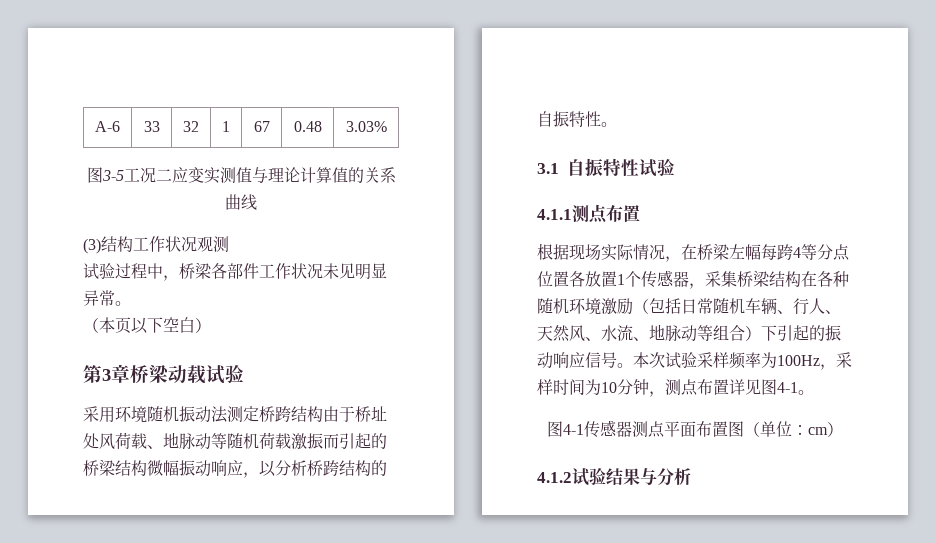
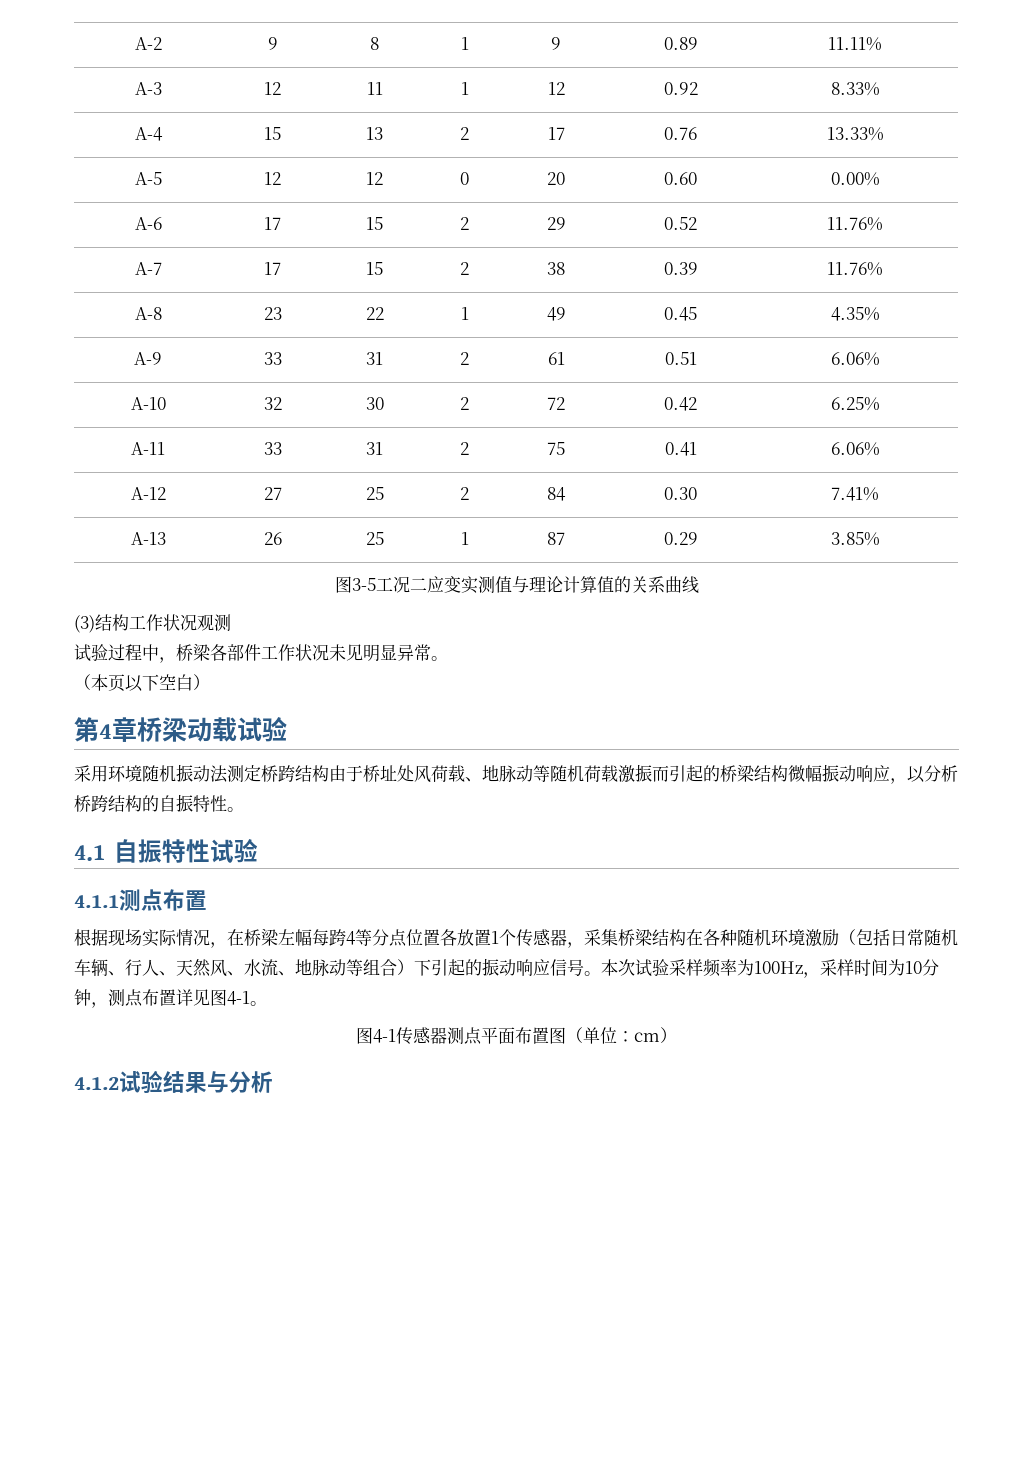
[95,121,120,132] [143,121,160,132] [183,121,199,132] [222,121,230,132] [253,121,270,132] [293,121,322,132] [345,121,387,132] A-6 | 33 | 32 | 1 | 67 | 0.48 | 3.03% -> [134,37,162,50] [267,37,278,50] [370,37,379,50] [460,37,469,50] [551,37,561,50] [663,37,698,50] [828,37,882,51] [134,82,162,95] [264,82,281,95] [366,82,383,95] [460,82,469,95] [547,82,565,95] [663,82,698,95] [830,82,880,96] [134,127,163,141] [264,127,281,140] [366,127,383,140] [460,127,469,140] [547,127,565,140] [664,127,697,140] [826,127,884,141] [134,172,162,185] [264,172,281,185] [366,172,383,185] [460,172,469,185] [547,172,565,185] [664,172,697,185] [830,172,880,186] [134,217,162,230] [264,217,281,230] [366,217,383,230] [460,217,469,230] [546,217,566,230] [664,217,697,230] [827,217,883,231] [134,262,162,275] [264,262,281,275] [366,262,383,275] [460,262,469,275] [547,262,565,275] [663,262,698,275] [827,262,883,276] [134,307,162,320] [263,307,282,320] [365,307,384,320] [460,307,469,320] [546,307,566,321] [664,307,697,321] [830,307,880,321] [134,352,162,365] [263,352,282,365] [366,352,383,365] [460,352,469,365] [547,352,565,365] [664,352,697,365] [830,352,880,366] [130,397,166,410] [263,397,282,410] [365,397,384,410] [460,397,469,410] [547,397,565,410] [664,397,697,411] [830,397,880,411] [131,442,165,455] [263,442,282,455] [366,442,383,455] [460,442,469,455] [547,442,565,455] [664,442,697,456] [830,442,880,456] [130,487,166,500] [263,487,282,500] [365,487,384,500] [460,487,469,500] [547,487,566,501] [664,487,697,500] [831,487,879,501] [130,532,166,545] [263,532,282,545] [365,532,384,545] [460,532,469,545] [547,532,565,545] [663,532,698,545] [830,532,880,546] A-2 | 9 | 8 | 1 | 9 | 0.89 | 11.11% // A-3 | 12 | 11 | 1 | 12 | 0.92 | 8.33% // A-4 | 15 | 13 | 2 | 17 | 0.76 | 13.33% // A-5 | 12 | 12 | 0 | 20 | 0.60 | 0.00% // A-6 | 17 | 15 | 2 | 29 | 0.52 | 11.76% // A-7 | 17 | 15 | 2 | 38 | 0.39 | 11.76% // A-8 | 23 | 22 | 1 | 49 | 0.45 | 4.35% // A-9 | 33 | 31 | 2 | 61 | 0.51 | 6.06% // A-10 | 32 | 30 | 2 | 72 | 0.42 | 6.25% // A-11 | 33 | 31 | 2 | 75 | 0.41 | 6.06% // A-12 | 27 | 25 | 2 | 84 | 0.30 | 7.41% // A-13 | 26 | 25 | 1 | 87 | 0.29 | 3.85%
[102,369,111,381] 3 -> [99,724,112,739] 4
[537,163,559,174] 3.1 -> [74,845,105,861] 4.1

